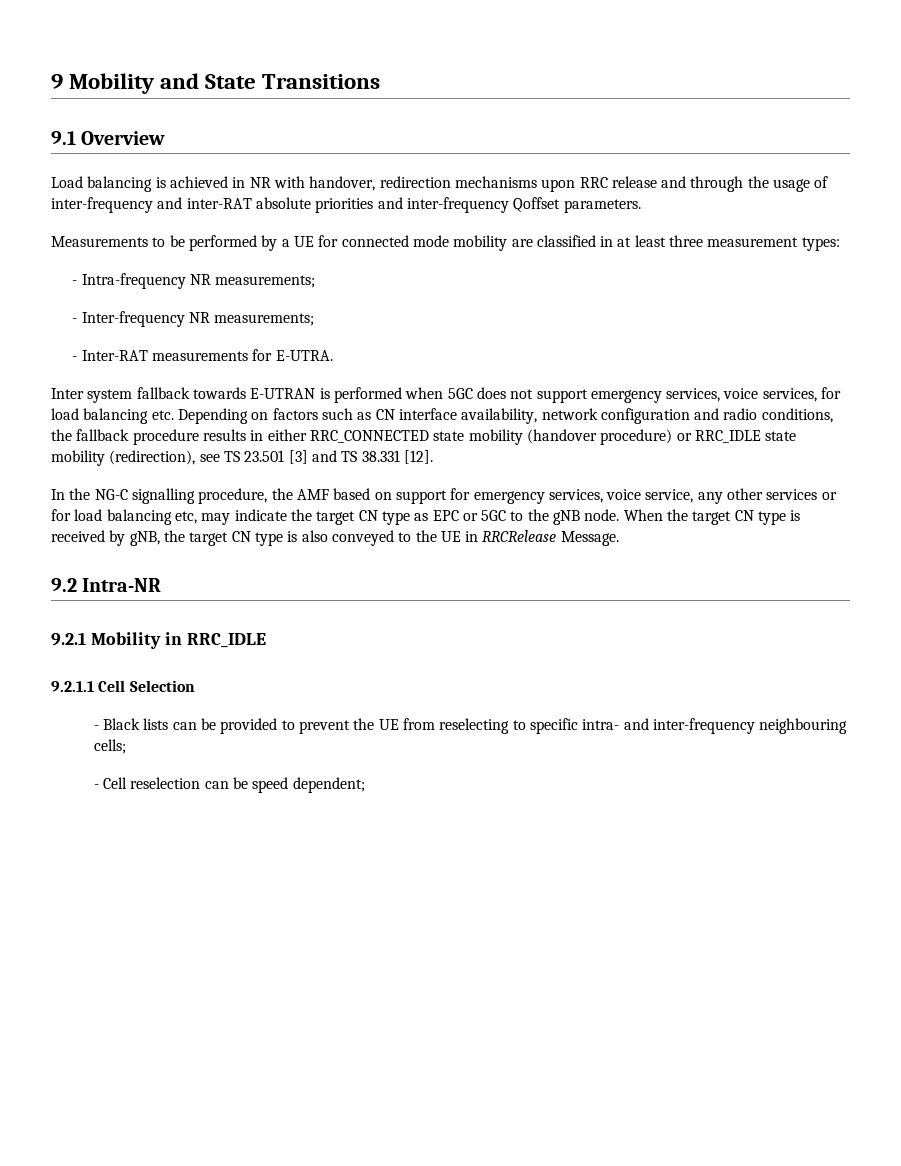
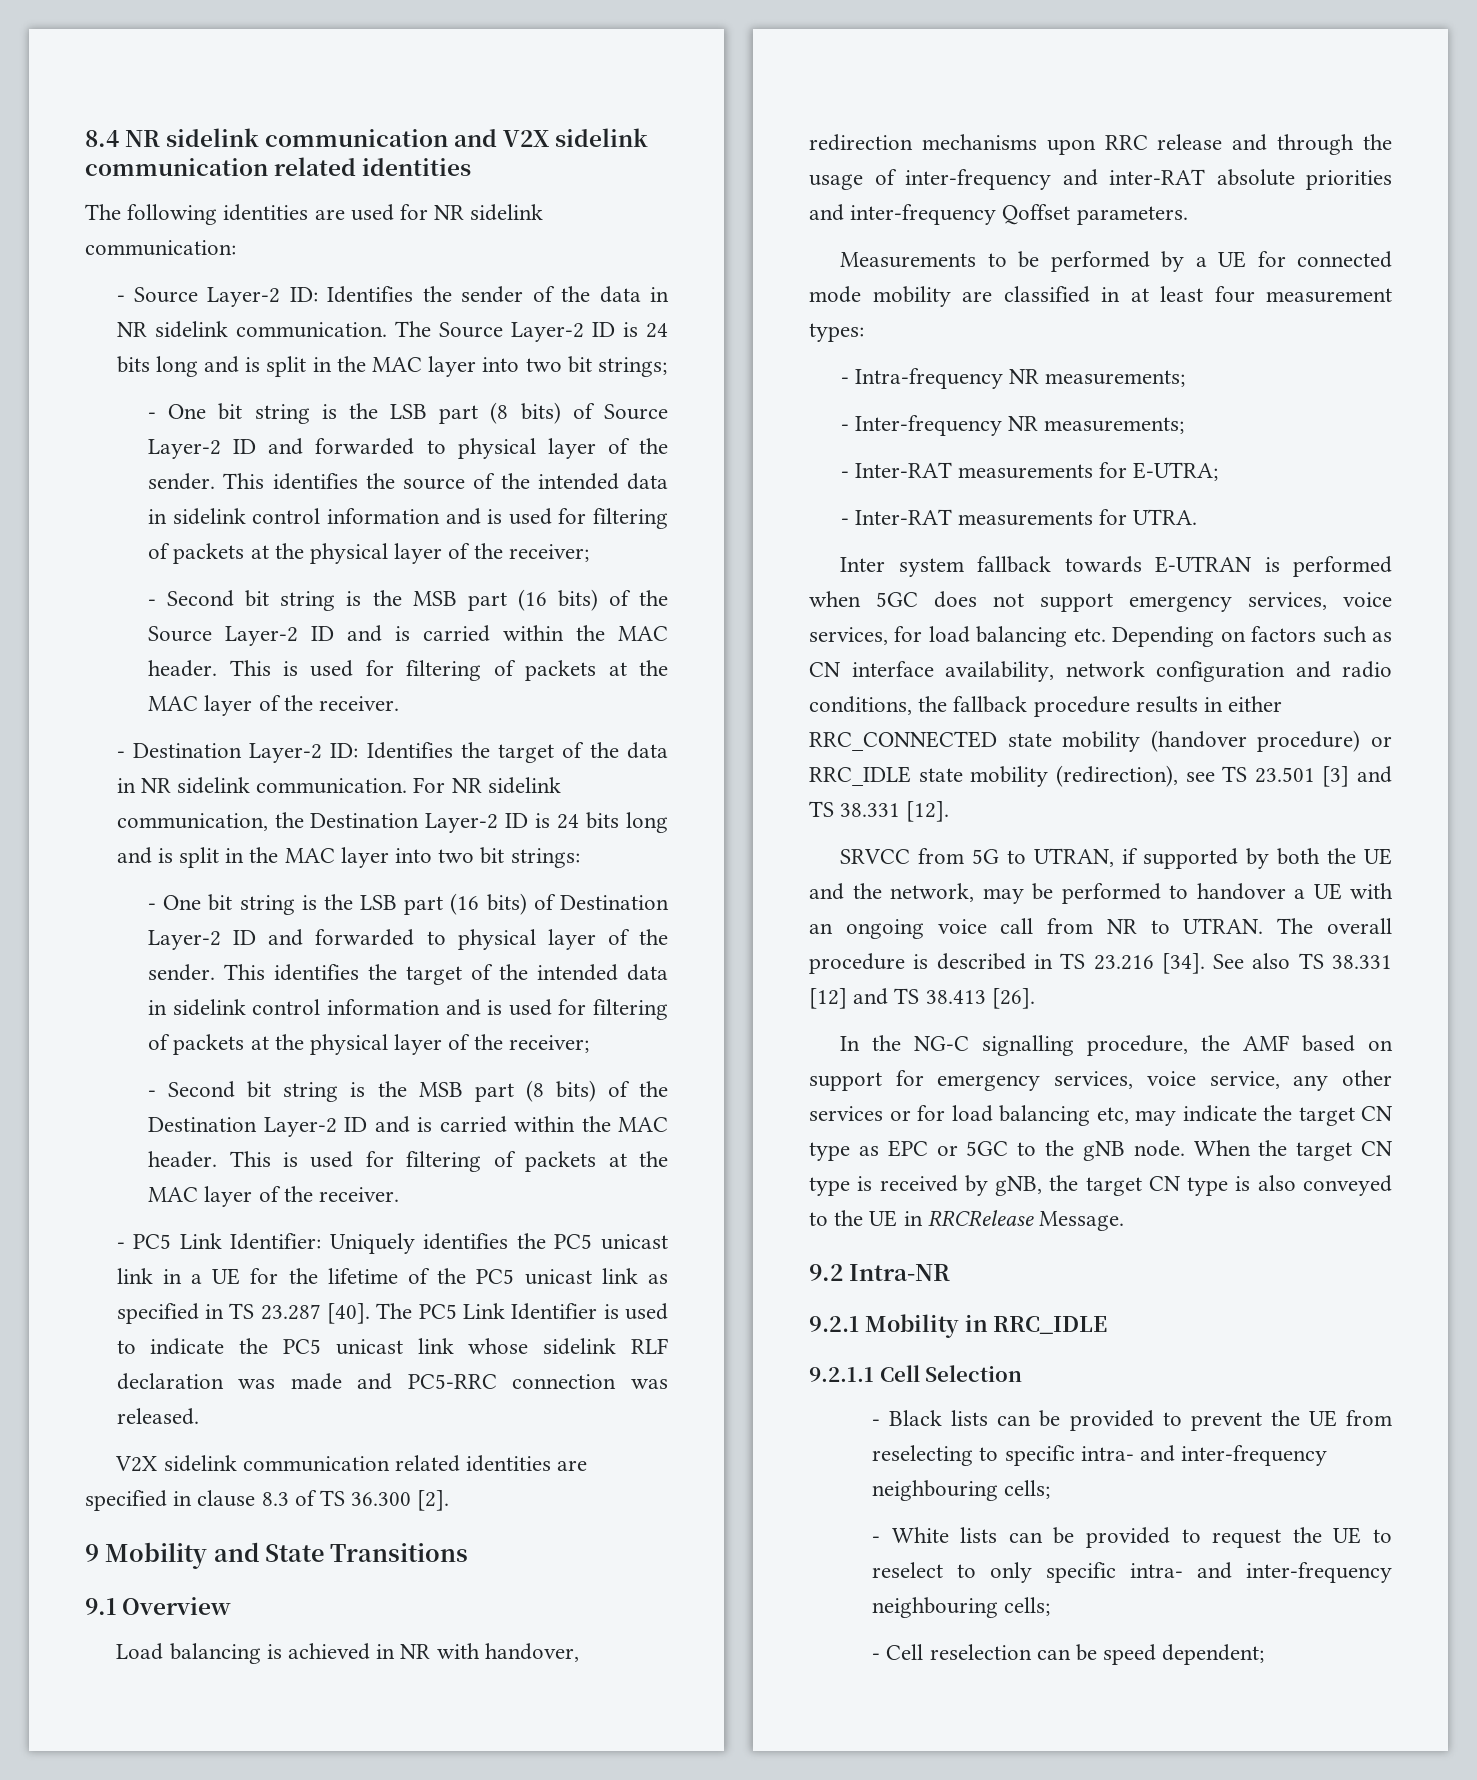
(51, 81) none -> [85,128,649,147] [85,157,472,176] [85,204,544,225] [85,240,236,256] [116,286,669,307] [116,321,668,342] [116,356,668,377] [148,402,668,424] [148,438,668,459] [148,473,668,490] [148,508,668,529] [148,543,589,564] [148,589,668,611] [148,625,668,646] [148,660,668,681] [148,695,399,716] [116,742,668,763] [116,777,561,794] [116,812,668,833] [116,847,580,868] [148,893,669,915] [148,929,668,950] [148,964,668,985] [148,999,668,1020] [148,1034,589,1055] [148,1080,668,1102] [148,1116,668,1137] [148,1151,668,1172] [148,1186,399,1207] [116,1233,668,1254] [116,1268,668,1285] [116,1303,669,1324] [116,1338,668,1355] [116,1373,668,1390] [116,1408,199,1425] [115,1455,588,1472] [85,1490,450,1511] 8.4 NR sidelink communication and V2X sidelink communication related identities // The following identities are used for NR sidelink communication: // - Source Layer-2 ID: Identifies the sender of the data in NR sidelink communication. The Source Layer-2 ID is 24 bits long and is split in the MAC layer into two bit strings; // - One bit string is the LSB part (8 bits) of Source Layer-2 ID and forwarded to physical layer of the sender. This identifies the source of the intended data in sidelink control information and is used for filtering of packets at the physical layer of the receiver; // - Second bit string is the MSB part (16 bits) of the Source Layer-2 ID and is carried within the MAC header. This is used for filtering of packets at the MAC layer of the receiver. // - Destination Layer-2 ID: Identifies the target of the data in NR sidelink communication. For NR sidelink communication, the Destination Layer-2 ID is 24 bits long and is split in the MAC layer into two bit strings: // - One bit string is the LSB part (16 bits) of Destination Layer-2 ID and forwarded to physical layer of the sender. This identifies the target of the intended data in sidelink control information and is used for filtering of packets at the physical layer of the receiver; // - Second bit string is the MSB part (8 bits) of the Destination Layer-2 ID and is carried within the MAC header. This is used for filtering of packets at the MAC layer of the receiver. // - PC5 Link Identifier: Uniquely identifies the PC5 unicast link in a UE for the lifetime of the PC5 unicast link as specified in TS 23.287 [40]. The PC5 Link Identifier is used to indicate the PC5 unicast link whose sidelink RLF declaration was made and PC5-RRC connection was released. // V2X sidelink communication related identities are specified in clause 8.3 of TS 36.300 [2]. //
[669,235,704,247] three -> [1214,286,1255,303] four
[275,350,333,361] E-UTRA. -> [1133,462,1219,481] [840,509,1198,526] E-UTRA; // - Inter-RAT measurements for UTRA.
(433, 457) none -> [840,848,1392,869] [809,883,1393,904] [809,918,1392,939] [809,953,1392,974] [809,988,1035,1009] // SRVCC from 5G to UTRAN, if supported by both the UE and the network, may be performed to handover a UE with an ongoing voice call from NR to UTRAN. The overall procedure is described in TS 23.216 [34]. See also TS 38.331 [12] and TS 38.413 [26].
(126, 746) none -> [872,1527,1392,1548] [872,1562,1392,1583] [872,1597,1051,1618] // - White lists can be provided to request the UE to reselect to only specific intra- and inter-frequency neighbouring cells;

